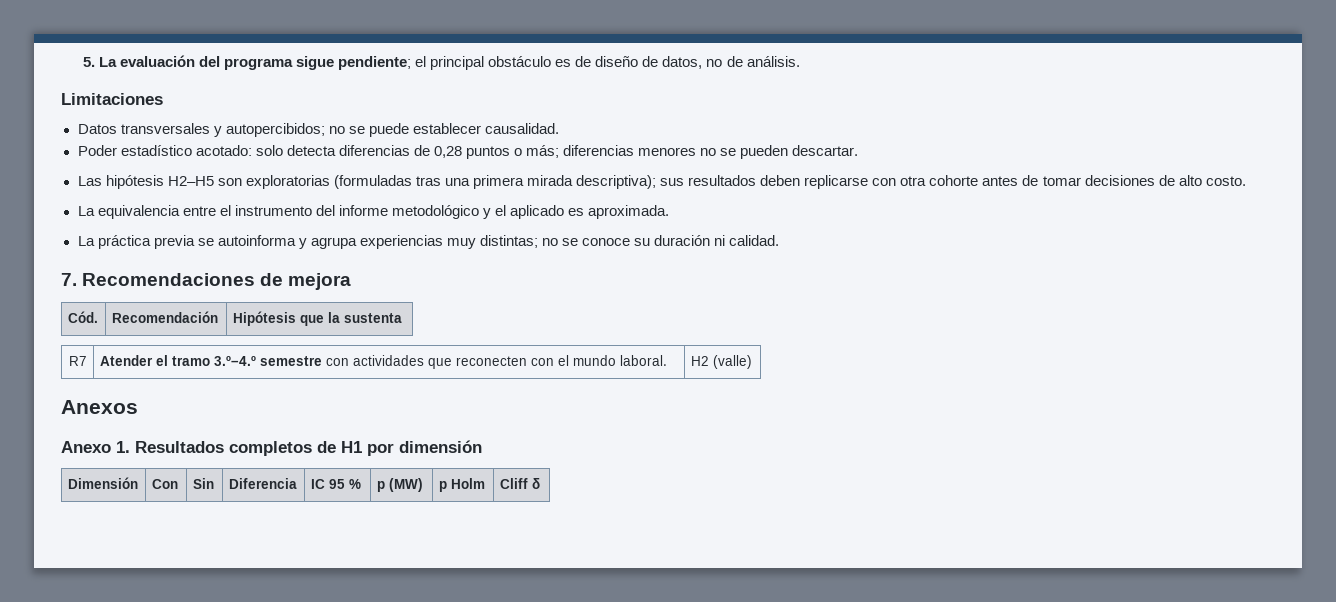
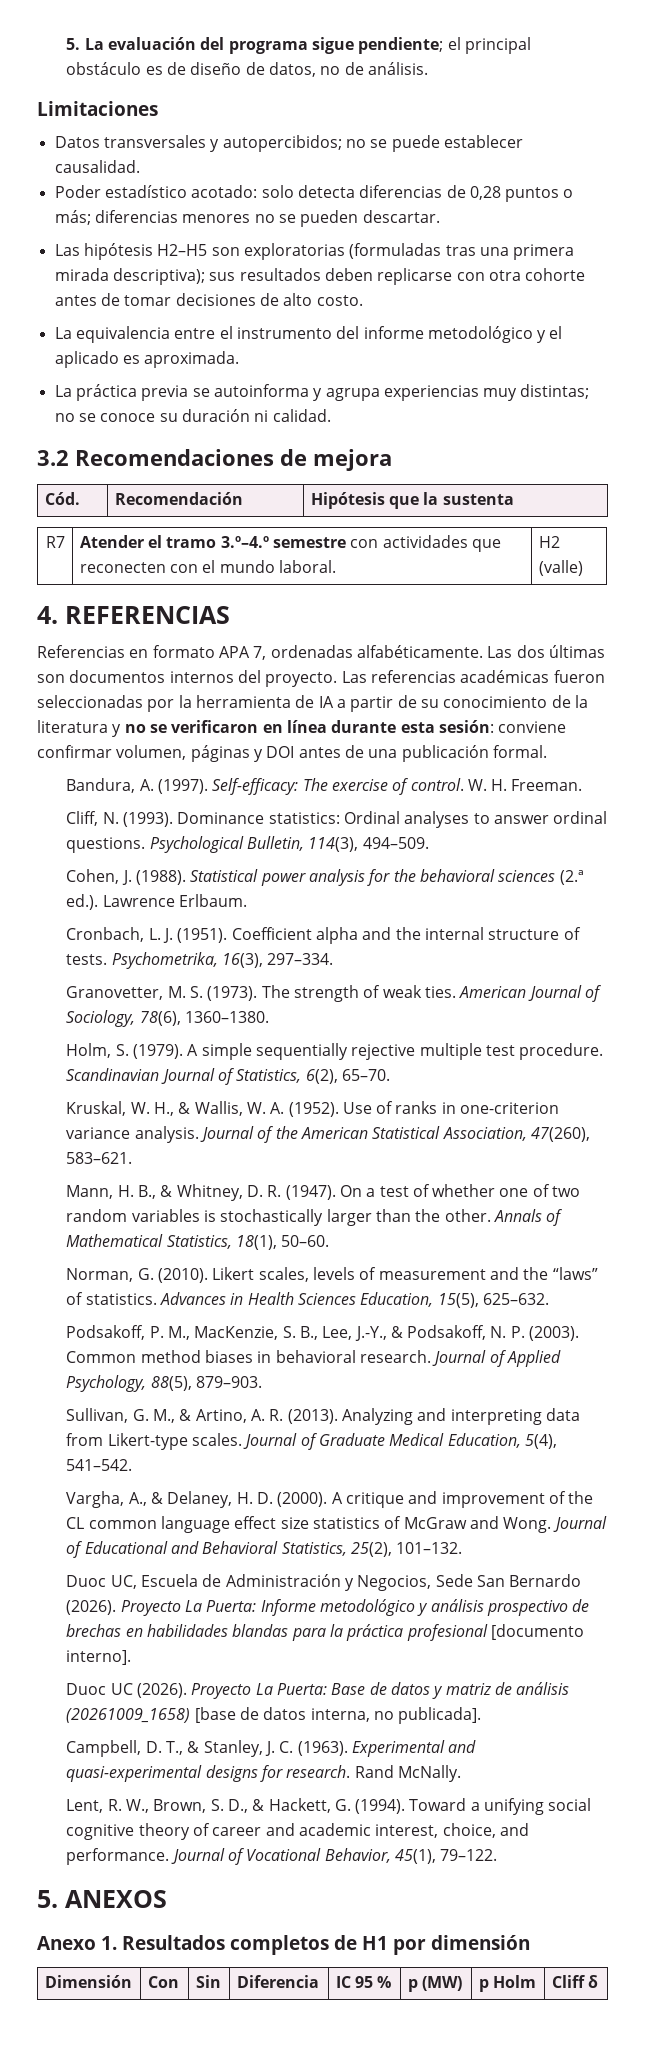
[61,273,77,286] 7. -> [37,450,69,466] 3.2
[61,400,138,414] Anexos -> [37,606,230,624] [37,645,605,660] [37,670,605,687] [37,695,588,712] [37,720,567,737] [37,745,547,762] [66,778,583,795] [66,811,608,828] [66,836,429,853] [66,869,584,886] [66,894,247,910] [66,927,581,944] [66,952,334,969] [66,985,602,1002] [66,1010,269,1027] [66,1043,604,1060] [66,1068,390,1085] [66,1101,560,1117] [66,1126,590,1143] [66,1152,133,1164] [66,1184,581,1201] [66,1209,564,1226] [66,1234,330,1250] [66,1267,598,1283] [66,1292,549,1308] [66,1325,580,1341] [66,1350,561,1367] [66,1375,262,1392] [66,1408,580,1425] [66,1433,557,1450] [66,1459,133,1471] [66,1491,594,1508] [66,1516,607,1533] [66,1541,463,1558] [66,1574,582,1591] [66,1599,590,1616] [66,1624,584,1641] [66,1650,132,1665] [66,1682,570,1699] [66,1707,482,1724] [66,1740,477,1757] [66,1765,461,1782] [66,1798,592,1815] [66,1823,529,1840] [66,1848,498,1865] [37,1890,167,1908] 4. REFERENCIAS // Referencias en formato APA 7, ordenadas alfabéticamente. Las dos últimas son documentos internos del proyecto. Las referencias académicas fueron seleccionadas por la herramienta de IA a partir de su conocimiento de la literatura y no se verificaron en línea durante esta sesión: conviene confirmar volumen, páginas y DOI antes de una publicación formal. // Bandura, A. (1997). Self-efficacy: The exercise of control. W. H. Freeman. // Cliff, N. (1993). Dominance statistics: Ordinal analyses to answer ordinal questions. Psychological Bulletin, 114(3), 494–509. // Cohen, J. (1988). Statistical power analysis for the behavioral sciences (2.ª ed.). Lawrence Erlbaum. // Cronbach, L. J. (1951). Coefficient alpha and the internal structure of tests. Psychometrika, 16(3), 297–334. // Granovetter, M. S. (1973). The strength of weak ties. American Journal of Sociology, 78(6), 1360–1380. // Holm, S. (1979). A simple sequentially rejective multiple test procedure. Scandinavian Journal of Statistics, 6(2), 65–70. // Kruskal, W. H., & Wallis, W. A. (1952). Use of ranks in one-criterion variance analysis. Journal of the American Statistical Association, 47(260), 583–621. // Mann, H. B., & Whitney, D. R. (1947). On a test of whether one of two random variables is stochastically larger than the other. Annals of Mathematical Statistics, 18(1), 50–60. // Norman, G. (2010). Likert scales, levels of measurement and the “laws” of statistics. Advances in Health Sciences Education, 15(5), 625–632. // Podsakoff, P. M., MacKenzie, S. B., Lee, J.-Y., & Podsakoff, N. P. (2003). Common method biases in behavioral research. Journal of Applied Psychology, 88(5), 879–903. // Sullivan, G. M., & Artino, A. R. (2013). Analyzing and interpreting data from Likert-type scales. Journal of Graduate Medical Education, 5(4), 541–542. // Vargha, A., & Delaney, H. D. (2000). A critique and improvement of the CL common language effect size statistics of McGraw and Wong. Journal of Educational and Behavioral Statistics, 25(2), 101–132. // Duoc UC, Escuela de Administración y Negocios, Sede San Bernardo (2026). Proyecto La Puerta: Informe metodológico y análisis prospectivo de brechas en habilidades blandas para la práctica profesional [documento interno]. // Duoc UC (2026). Proyecto La Puerta: Base de datos y matriz de análisis (20261009_1658) [base de datos interna, no publicada]. // Campbell, D. T., & Stanley, J. C. (1963). Experimental and quasi-experimental designs for research. Rand McNally. // Lent, R. W., Brown, S. D., & Hackett, G. (1994). Toward a unifying social cognitive theory of career and academic interest, choice, and performance. Journal of Vocational Behavior, 45(1), 79–122. // 5. ANEXOS

